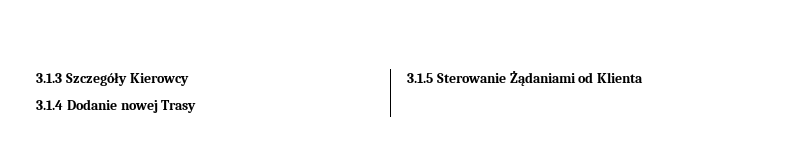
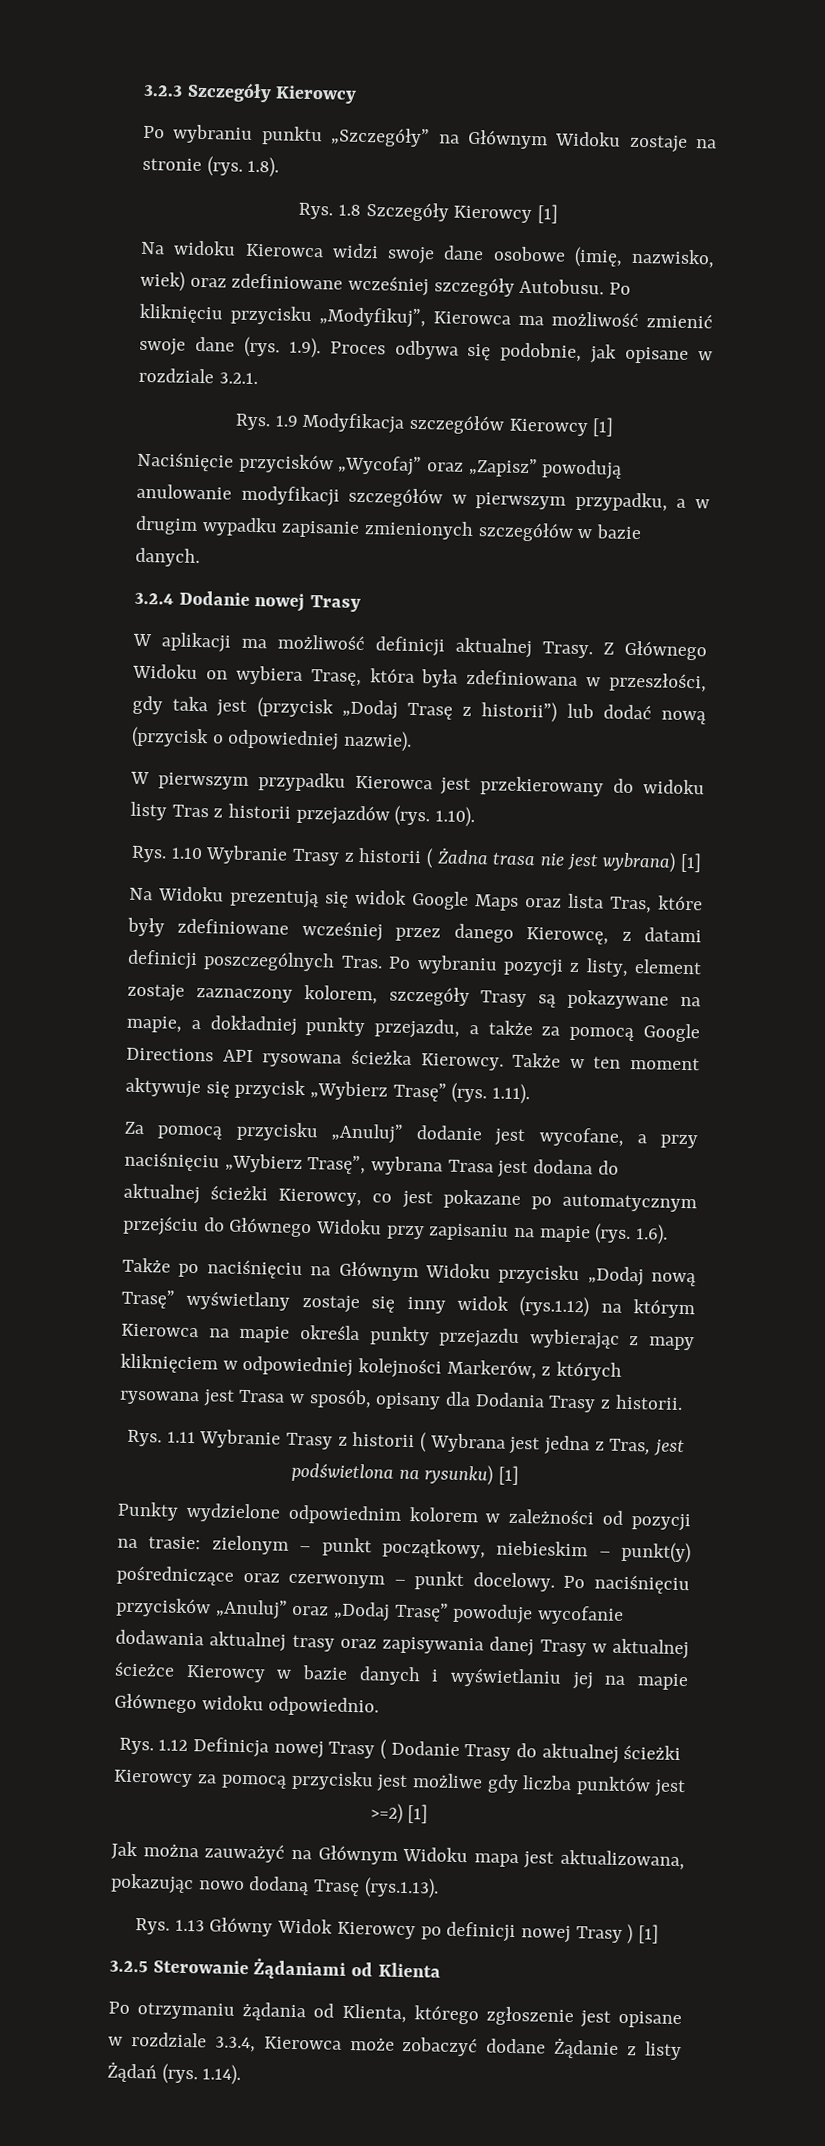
[36,73,62,83] 3.1.3 -> [143,84,183,97] 3.2.3
[36,99,197,113] [407,71,644,86] 3.1.4 Dodanie nowej Trasy // 3.1.5 Sterowanie Żądaniami od Klienta -> [143,124,717,153] [142,156,280,178] [298,202,558,224] [140,240,715,269] [140,270,632,297] [139,303,713,329] [139,336,713,364] [138,367,258,385] [234,412,615,437] [137,451,623,480] [136,483,710,512] [135,515,643,542] [135,547,200,568] [134,590,362,612] [132,632,707,661] [132,663,707,693] [132,695,706,725] [131,726,413,752] [130,771,705,797] [130,801,476,828] [130,845,703,873] [129,886,703,914] [127,917,702,945] [127,949,702,977] [127,983,701,1010] [126,1015,700,1043] [126,1047,700,1071] [125,1077,531,1105] [124,1121,698,1149] [124,1151,619,1179] [123,1183,697,1213] [122,1215,669,1245] [122,1257,696,1287] [121,1289,695,1319] [121,1323,695,1351] [120,1353,623,1381] [119,1389,683,1413] [126,1429,686,1457] [290,1462,520,1486] [117,1501,691,1532] [117,1535,691,1564] [116,1565,690,1595] [116,1597,625,1625] [115,1629,689,1660] [114,1661,689,1691] [114,1693,380,1717] [118,1737,682,1764] [113,1769,686,1798] [369,1803,429,1824] [111,1841,685,1871] [110,1873,439,1899] [135,1917,659,1945] [109,1958,441,1980] [108,2001,682,2029] [108,2031,683,2061] [107,2061,242,2086] Po wybraniu punktu „Szczegóły” na Głównym Widoku zostaje na stronie (rys. 1.8). // Rys. 1.8 Szczegóły Kierowcy [1] // Na widoku Kierowca widzi swoje dane osobowe (imię, nazwisko, wiek) oraz zdefiniowane wcześniej szczegóły Autobusu. Po kliknięciu przycisku „Modyfikuj”, Kierowca ma możliwość zmienić swoje dane (rys. 1.9). Proces odbywa się podobnie, jak opisane w rozdziale 3.2.1. // Rys. 1.9 Modyfikacja szczegółów Kierowcy [1] // Naciśnięcie przycisków „Wycofaj” oraz „Zapisz” powodują anulowanie modyfikacji szczegółów w pierwszym przypadku, a w drugim wypadku zapisanie zmienionych szczegółów w bazie danych. // 3.2.4 Dodanie nowej Trasy // W aplikacji ma możliwość definicji aktualnej Trasy. Z Głównego Widoku on wybiera Trasę, która była zdefiniowana w przeszłości, gdy taka jest (przycisk „Dodaj Trasę z historii”) lub dodać nową (przycisk o odpowiedniej nazwie). // W pierwszym przypadku Kierowca jest przekierowany do widoku listy Tras z historii przejazdów (rys. 1.10). // Rys. 1.10 Wybranie Trasy z historii ( Żadna trasa nie jest wybrana) [1] // Na Widoku prezentują się widok Google Maps oraz lista Tras, które były zdefiniowane wcześniej przez danego Kierowcę, z datami definicji poszczególnych Tras. Po wybraniu pozycji z listy, element zostaje zaznaczony kolorem, szczegóły Trasy są pokazywane na mapie, a dokładniej punkty przejazdu, a także za pomocą Google Directions API rysowana ścieżka Kierowcy. Także w ten moment aktywuje się przycisk „Wybierz Trasę” (rys. 1.11). // Za pomocą przycisku „Anuluj” dodanie jest wycofane, a przy naciśnięciu „Wybierz Trasę”, wybrana Trasa jest dodana do aktualnej ścieżki Kierowcy, co jest pokazane po automatycznym przejściu do Głównego Widoku przy zapisaniu na mapie (rys. 1.6). // Także po naciśnięciu na Głównym Widoku przycisku „Dodaj nową Trasę” wyświetlany zostaje się inny widok (rys.1.12) na którym Kierowca na mapie określa punkty przejazdu wybierając z mapy kliknięciem w odpowiedniej kolejności Markerów, z których rysowana jest Trasa w sposób, opisany dla Dodania Trasy z historii. // Rys. 1.11 Wybranie Trasy z historii ( Wybrana jest jedna z Tras, jest podświetlona na rysunku) [1] // Punkty wydzielone odpowiednim kolorem w zależności od pozycji na trasie: zielonym – punkt początkowy, niebieskim – punkt(y) pośredniczące oraz czerwonym – punkt docelowy. Po naciśnięciu przycisków „Anuluj” oraz „Dodaj Trasę” powoduje wycofanie dodawania aktualnej trasy oraz zapisywania danej Trasy w aktualnej ścieżce Kierowcy w bazie danych i wyświetlaniu jej na mapie Głównego widoku odpowiednio. // Rys. 1.12 Definicja nowej Trasy ( Dodanie Trasy do aktualnej ścieżki Kierowcy za pomocą przycisku jest możliwe gdy liczba punktów jest >=2) [1] // Jak można zauważyć na Głównym Widoku mapa jest aktualizowana, pokazując nowo dodaną Trasę (rys.1.13). // Rys. 1.13 Główny Widok Kierowcy po definicji nowej Trasy ) [1] // 3.2.5 Sterowanie Żądaniami od Klienta // Po otrzymaniu żądania od Klienta, którego zgłoszenie jest opisane w rozdziale 3.3.4, Kierowca może zobaczyć dodane Żądanie z listy Żądań (rys. 1.14).

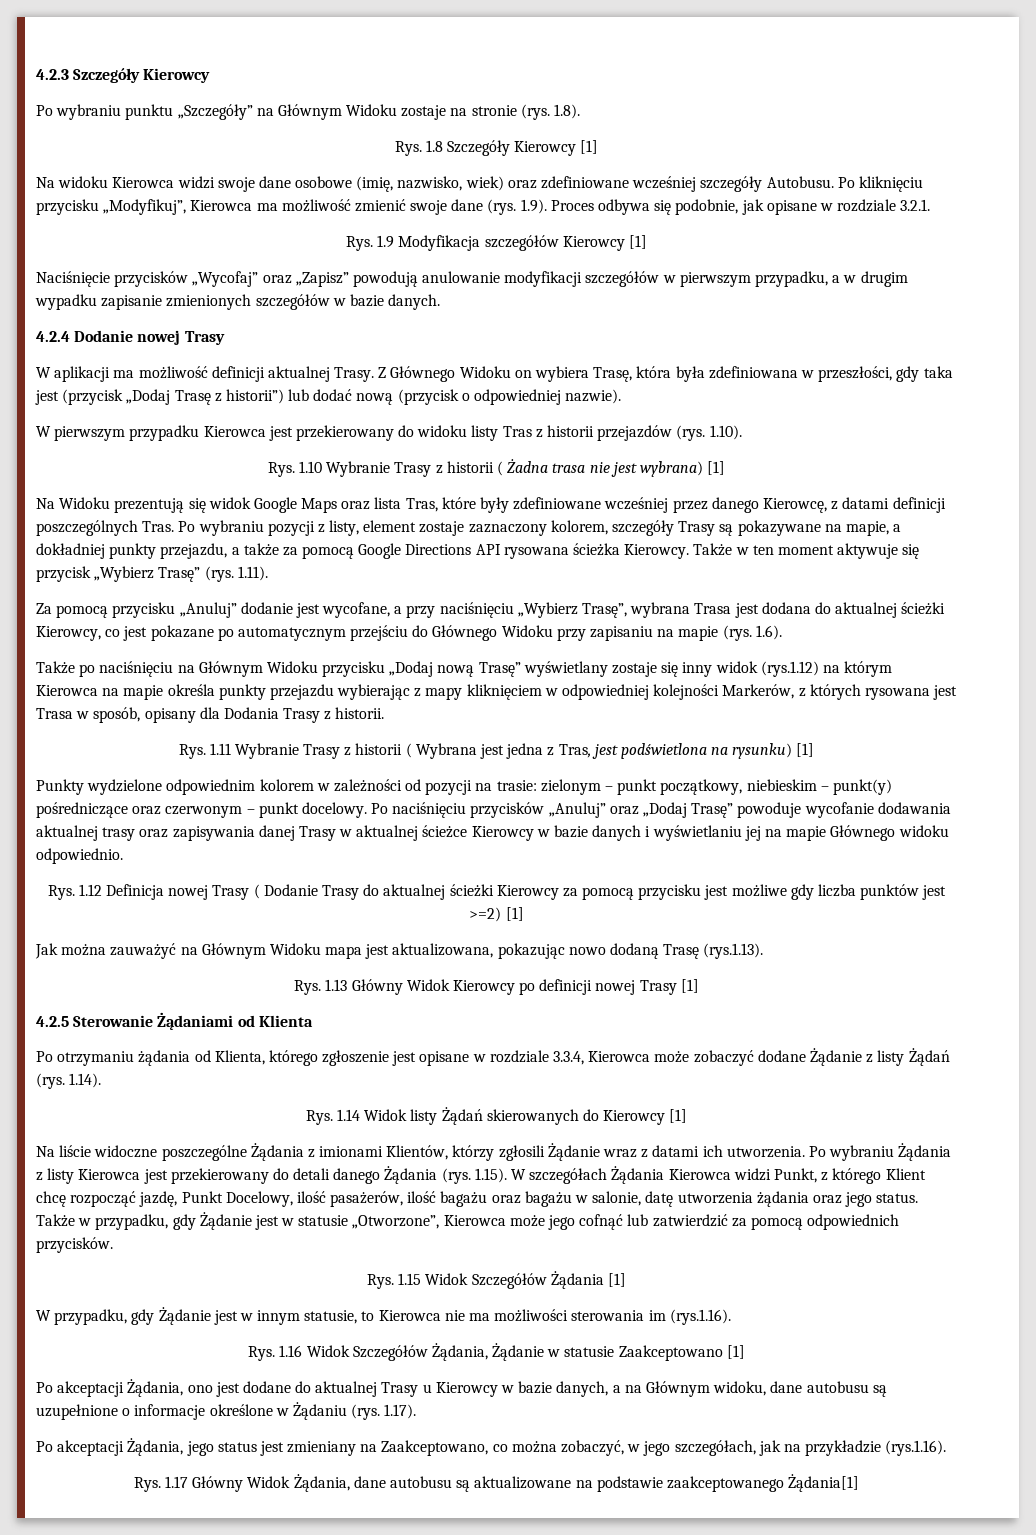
[143,84,183,97] 3.2.3 -> [36,69,69,80] 4.2.3
[134,592,174,605] 3.2.4 -> [36,331,70,342] 4.2.4
[627,1924,659,1945] [109,1960,148,1973] ) [1] // 3.2.5 -> [680,979,699,993] [36,1016,69,1027] [1] // 4.2.5
(242, 2075) none -> [305,1107,688,1125] [36,1143,952,1161] [36,1166,926,1184] [36,1191,919,1207] [36,1212,900,1230] [36,1237,113,1253] [367,1271,626,1289] [36,1307,731,1325] [248,1343,745,1361] [36,1379,887,1397] [36,1402,417,1420] [36,1438,947,1456] [133,1474,860,1492] // Rys. 1.14 Widok listy Żądań skierowanych do Kierowcy [1] // Na liście widoczne poszczególne Żądania z imionami Klientów, którzy zgłosili Żądanie wraz z datami ich utworzenia. Po wybraniu Żądania z listy Kierowca jest przekierowany do detali danego Żądania (rys. 1.15). W szczegółach Żądania Kierowca widzi Punkt, z którego Klient chcę rozpocząć jazdę, Punkt Docelowy, ilość pasażerów, ilość bagażu oraz bagażu w salonie, datę utworzenia żądania oraz jego status. Także w przypadku, gdy Żądanie jest w statusie „Otworzone”, Kierowca może jego cofnąć lub zatwierdzić za pomocą odpowiednich przycisków. // Rys. 1.15 Widok Szczegółów Żądania [1] // W przypadku, gdy Żądanie jest w innym statusie, to Kierowca nie ma możliwości sterowania im (rys.1.16). // Rys. 1.16 Widok Szczegółów Żądania, Żądanie w statusie Zaakceptowano [1] // Po akceptacji Żądania, ono jest dodane do aktualnej Trasy u Kierowcy w bazie danych, a na Głównym widoku, dane autobusu są uzupełnione o informacje określone w Żądaniu (rys. 1.17). // Po akceptacji Żądania, jego status jest zmieniany na Zaakceptowano, co można zobaczyć, w jego szczegółach, jak na przykładzie (rys.1.16). // Rys. 1.17 Główny Widok Żądania, dane autobusu są aktualizowane na podstawie zaakceptowanego Żądania[1]

